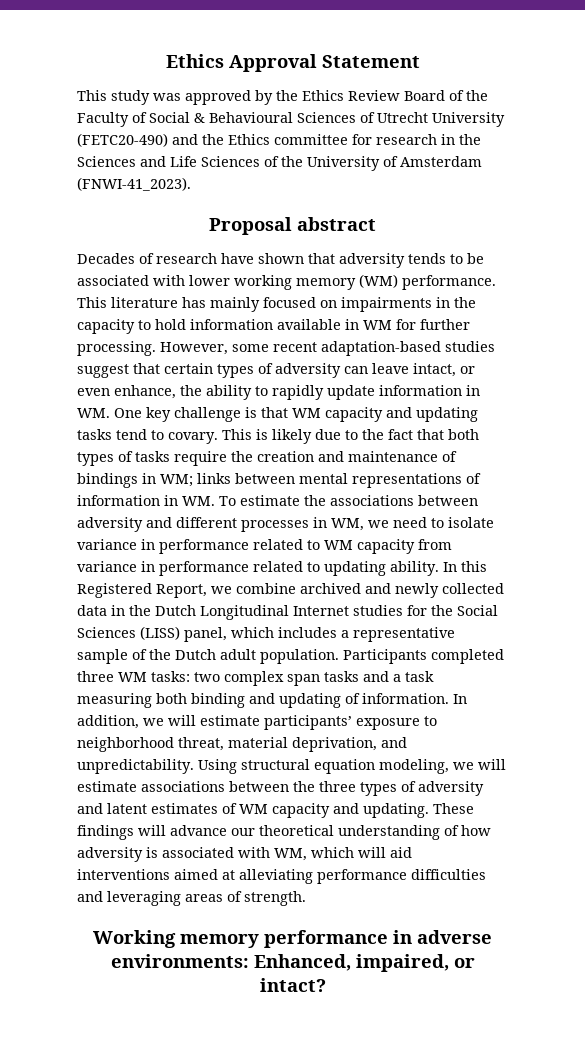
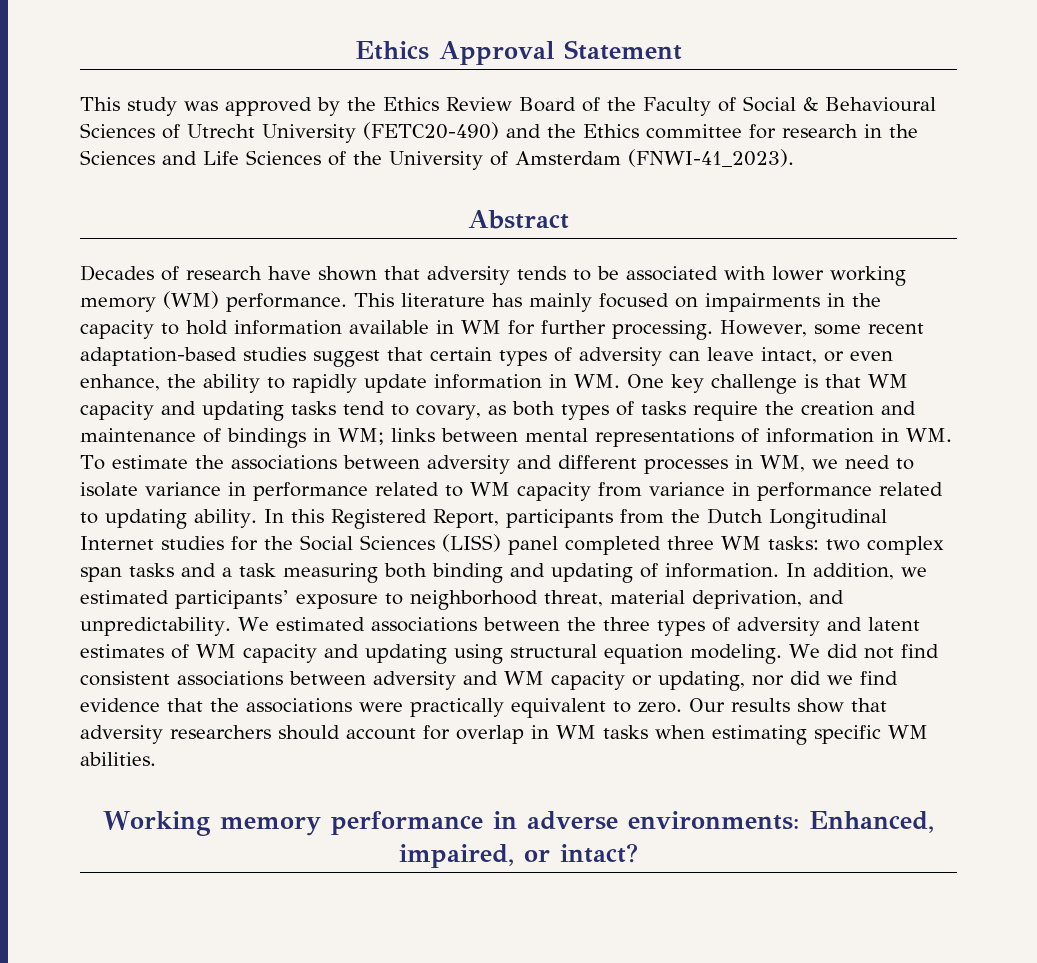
[209,217,376,235] Proposal abstract -> [468,210,569,229] Abstract
[168,429,444,444] covary. This is likely due to the fact that -> [416,405,506,420] covary, as
[211,583,504,598] [77,605,125,616] we combine archived and newly collected data in -> [505,509,664,528] participants from
[184,627,455,642] [77,649,427,664] panel, which includes a representative sample of the Dutch adult population. Participants -> [508,536,558,555] panel
[168,715,260,726] will estimate -> [80,590,169,604] estimated
[198,759,506,774] [77,781,137,792] Using structural equation modeling, we will estimate -> [237,617,365,631] We estimated
[363,803,474,818] [77,825,491,840] [77,847,412,862] [77,869,486,884] [77,891,306,906] updating. These findings will advance our theoretical understanding of how adversity is associated with WM, which will aid interventions aimed at alleviating performance difficulties and leveraging areas of strength. -> [365,644,939,664] [80,671,898,691] [80,698,887,718] [80,725,928,745] [80,752,156,766] updating using structural equation modeling. We did not find consistent associations between adversity and WM capacity or updating, nor did we find evidence that the associations were practically equivalent to zero. Our results show that adversity researchers should account for overlap in WM tasks when estimating specific WM abilities.

